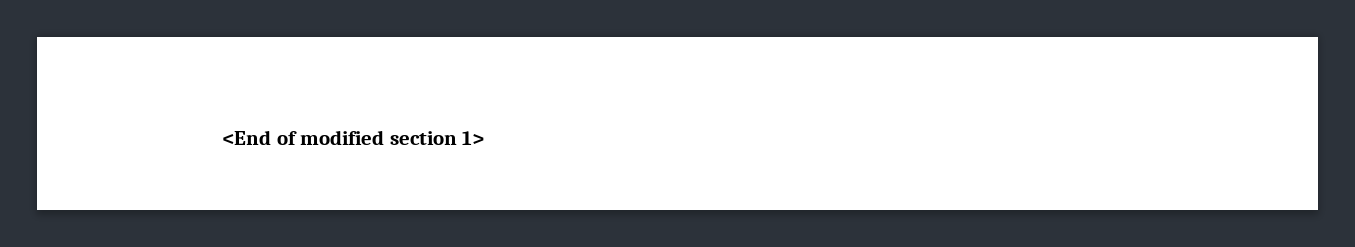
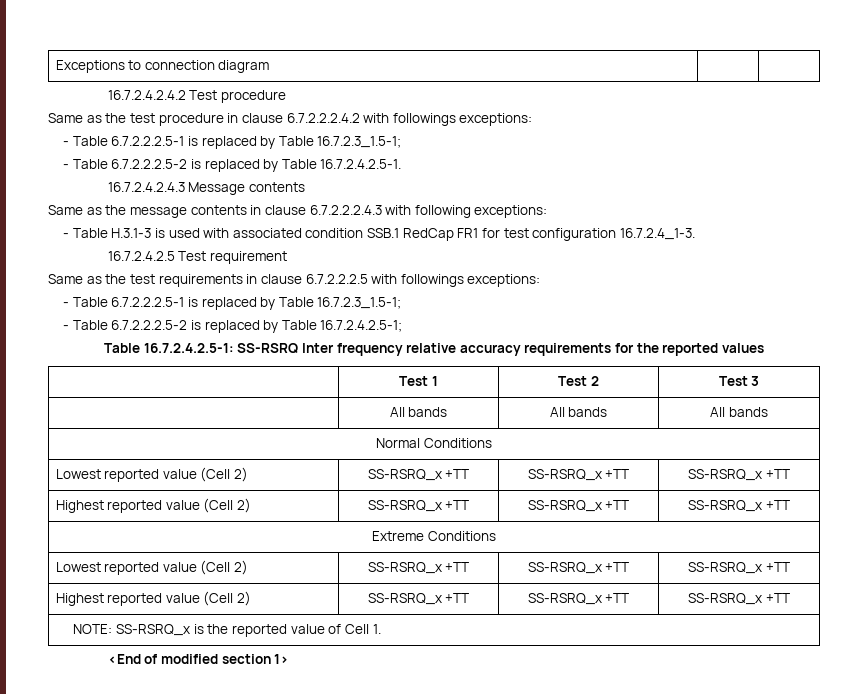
(222, 137) none -> [55,60,270,73] [107,90,287,103] [48,113,533,126] [62,136,402,149] [62,159,402,172] [107,182,306,195] [48,205,548,218] [62,228,695,241] [107,251,288,264] [48,274,541,287] [62,297,402,310] [62,320,403,333] [103,343,765,356] [399,376,438,386] [558,376,599,386] [718,376,760,386] [389,407,448,417] [549,407,608,417] [710,407,768,417] [376,438,492,448] [55,467,249,482] [367,469,470,481] [527,469,630,481] [688,469,790,481] [55,498,252,513] [367,500,470,512] [527,500,630,512] [688,500,790,512] [372,531,496,541] [55,560,249,575] [367,562,470,574] [527,562,630,574] [688,562,790,574] [55,591,252,606] [367,593,470,605] [527,593,630,605] [688,593,790,605] [73,624,381,637] Exceptions to connection diagram | | // 16.7.2.4.2.4.2 Test procedure // Same as the test procedure in clause 6.7.2.2.2.4.2 with followings exceptions: // - Table 6.7.2.2.2.5-1 is replaced by Table 16.7.2.3_1.5-1; // - Table 6.7.2.2.2.5-2 is replaced by Table 16.7.2.4.2.5-1. // 16.7.2.4.2.4.3 Message contents // Same as the message contents in clause 6.7.2.2.2.4.3 with following exceptions: // - Table H.3.1-3 is used with associated condition SSB.1 RedCap FR1 for test configuration 16.7.2.4_1-3. // 16.7.2.4.2.5 Test requirement // Same as the test requirements in clause 6.7.2.2.2.5 with followings exceptions: // - Table 6.7.2.2.2.5-1 is replaced by Table 16.7.2.3_1.5-1; // - Table 6.7.2.2.2.5-2 is replaced by Table 16.7.2.4.2.5-1; // Table 16.7.2.4.2.5-1: SS-RSRQ Inter frequency relative accuracy requirements for the reported values // | Test 1 | Test 2 | Test 3 // | All bands | All bands | All bands // Normal Conditions // Lowest reported value (Cell 2) | SS-RSRQ_x +TT | SS-RSRQ_x +TT | SS-RSRQ_x +TT // Highest reported value (Cell 2) | SS-RSRQ_x +TT | SS-RSRQ_x +TT | SS-RSRQ_x +TT // Extreme Conditions // Lowest reported value (Cell 2) | SS-RSRQ_x +TT | SS-RSRQ_x +TT | SS-RSRQ_x +TT // Highest reported value (Cell 2) | SS-RSRQ_x +TT | SS-RSRQ_x +TT | SS-RSRQ_x +TT // NOTE: SS-RSRQ_x is the reported value of Cell 1. //

